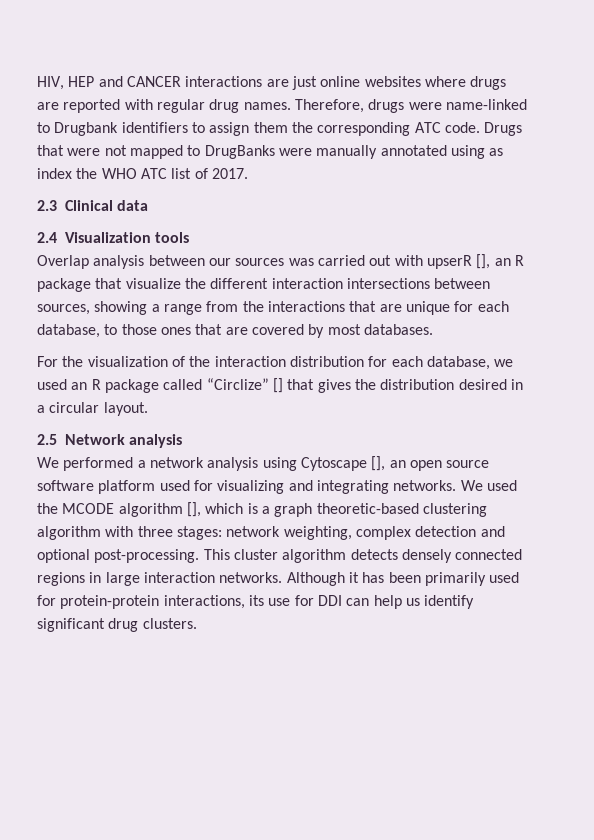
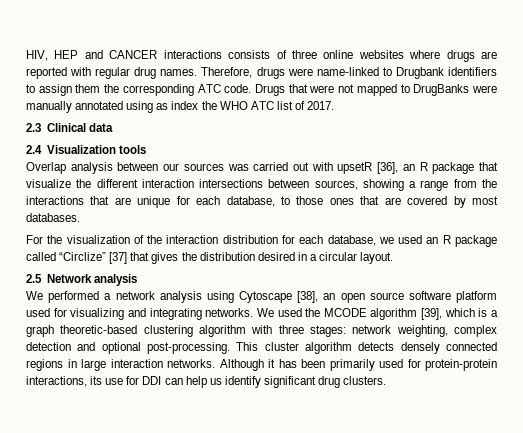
[266,76,317,90] are just -> [228,50,317,59] consists of three
[426,254,491,269] upserR [], -> [337,162,399,174] upsetR [36],
[272,378,283,393] [] -> [109,252,128,264] [37]
[371,456,386,471] [], -> [297,291,319,303] [38],
[186,502,201,517] [], -> [421,308,443,320] [39],

